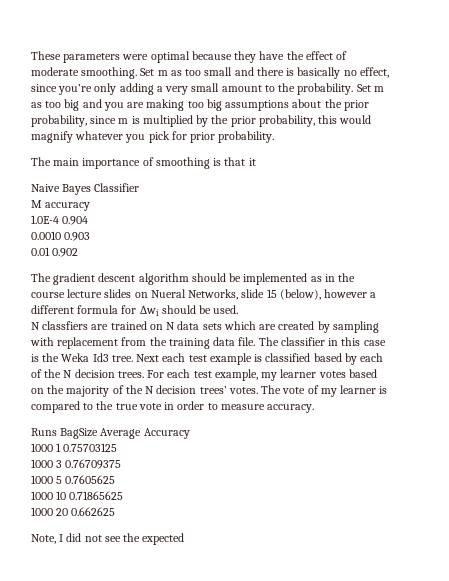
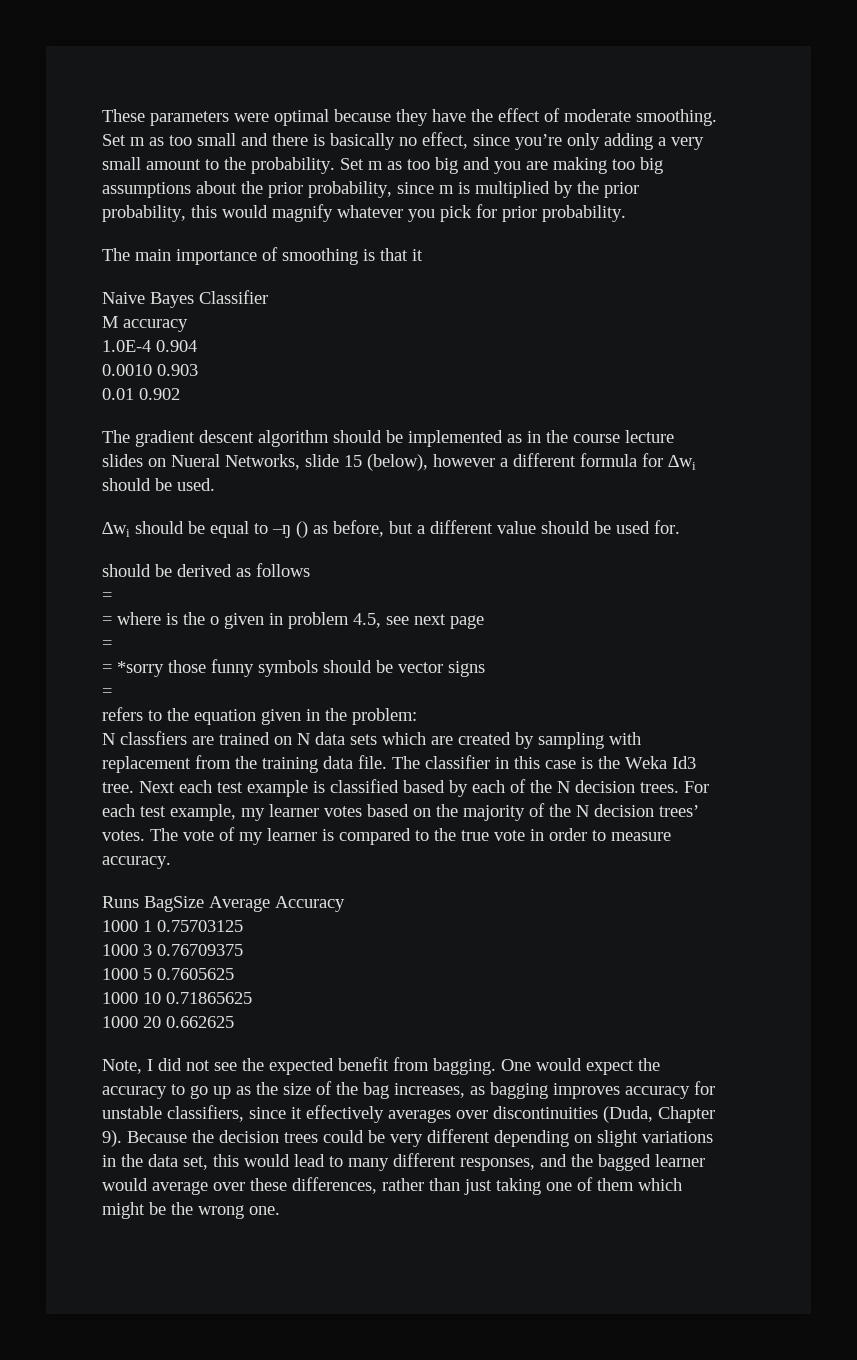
(239, 309) none -> [102,520,680,538] [102,563,310,577] [102,592,112,601] [102,612,484,629] [102,640,112,649] [102,659,485,677] [102,688,112,697] [102,707,417,725] // ∆wi should be equal to –ŋ () as before, but a different value should be used for. // should be derived as follows // = // = where is the o given in problem 4.5, see next page // = // = *sorry those funny symbols should be vector signs // = // refers to the equation given in the problem:
(185, 539) none -> [338,1057,660,1075] [102,1081,715,1099] [102,1105,715,1123] [102,1129,713,1147] [102,1153,705,1171] [102,1177,682,1195] [102,1202,280,1219] benefit from bagging. One would expect the accuracy to go up as the size of the bag increases, as bagging improves accuracy for unstable classifiers, since it effectively averages over discontinuities (Duda, Chapter 9). Because the decision trees could be very different depending on slight variations in the data set, this would lead to many different responses, and the bagged learner would average over these differences, rather than just taking one of them which might be the wrong one.

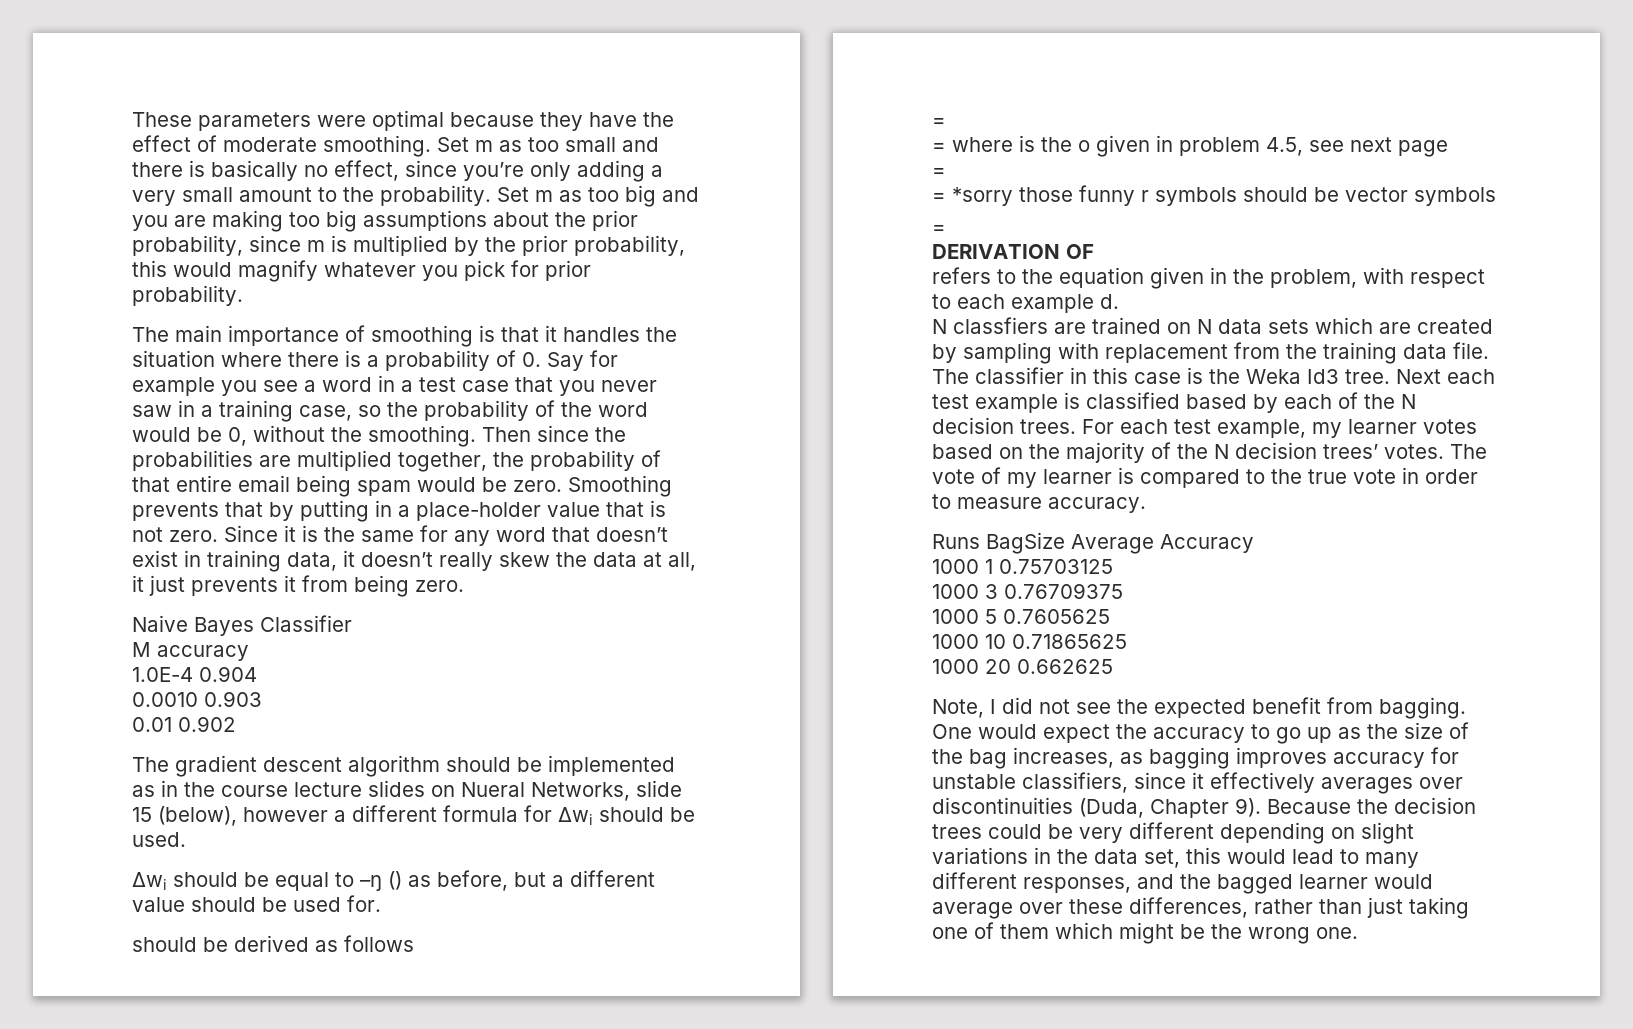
(423, 255) none -> [563,327,677,342] [132,350,618,371] [132,375,657,396] [132,400,648,422] [132,425,626,447] [132,450,661,472] [132,475,672,497] [132,500,666,522] [132,525,668,546] [132,550,696,572] [132,575,464,597] handles the situation where there is a probability of 0. Say for example you see a word in a test case that you never saw in a training case, so the probability of the word would be 0, without the smoothing. Then since the probabilities are multiplied together, the probability of that entire email being spam would be zero. Smoothing prevents that by putting in a place-holder value that is not zero. Since it is the same for any word that doesn’t exist in training data, it doesn’t really skew the data at all, it just prevents it from being zero.
(254, 668) none -> [1141,190,1149,202] r
[448,661,485,677] [102,688,112,697] signs // = -> [1414,187,1496,206] [932,225,946,234] [932,244,1094,259] symbols // = // DERIVATION OF
[352,708,417,725] problem: -> [1270,267,1485,288] [932,294,1119,313] problem, with respect to each example d.

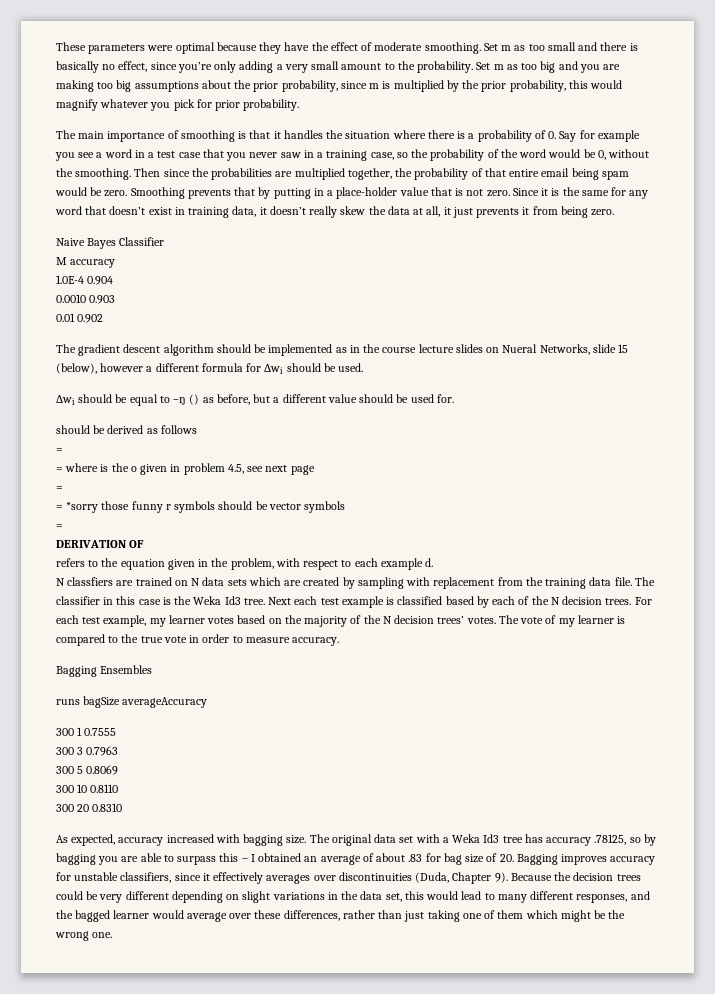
[932,532,1254,554] [932,559,1113,574] [932,583,1123,599] [932,609,1110,624] [932,634,1127,649] [932,659,1113,674] [932,697,1466,719] [932,722,1469,744] [932,747,1230,769] Runs BagSize Average Accuracy // 1000 1 0.75703125 // 1000 3 0.76709375 // 1000 5 0.7605625 // 1000 10 0.71865625 // 1000 20 0.662625 // Note, I did not see the expected benefit from bagging. One would expect the accuracy to go up as the size of the bag increases, as bagging -> [56,665,153,677] [56,696,208,708] [56,727,117,736] [56,746,119,756] [56,765,119,775] [56,784,119,793] [56,803,123,812] [56,834,656,846] [56,853,558,865] Bagging Ensembles // runs bagSize averageAccuracy // 300 1 0.7555 // 300 3 0.7963 // 300 5 0.8069 // 300 10 0.8110 // 300 20 0.8310 // As expected, accuracy increased with bagging size. The original data set with a Weka Id3 tree has accuracy .78125, so by bagging you are able to surpass this – I obtained an average of about .83 for bag size of 20. Bagging

